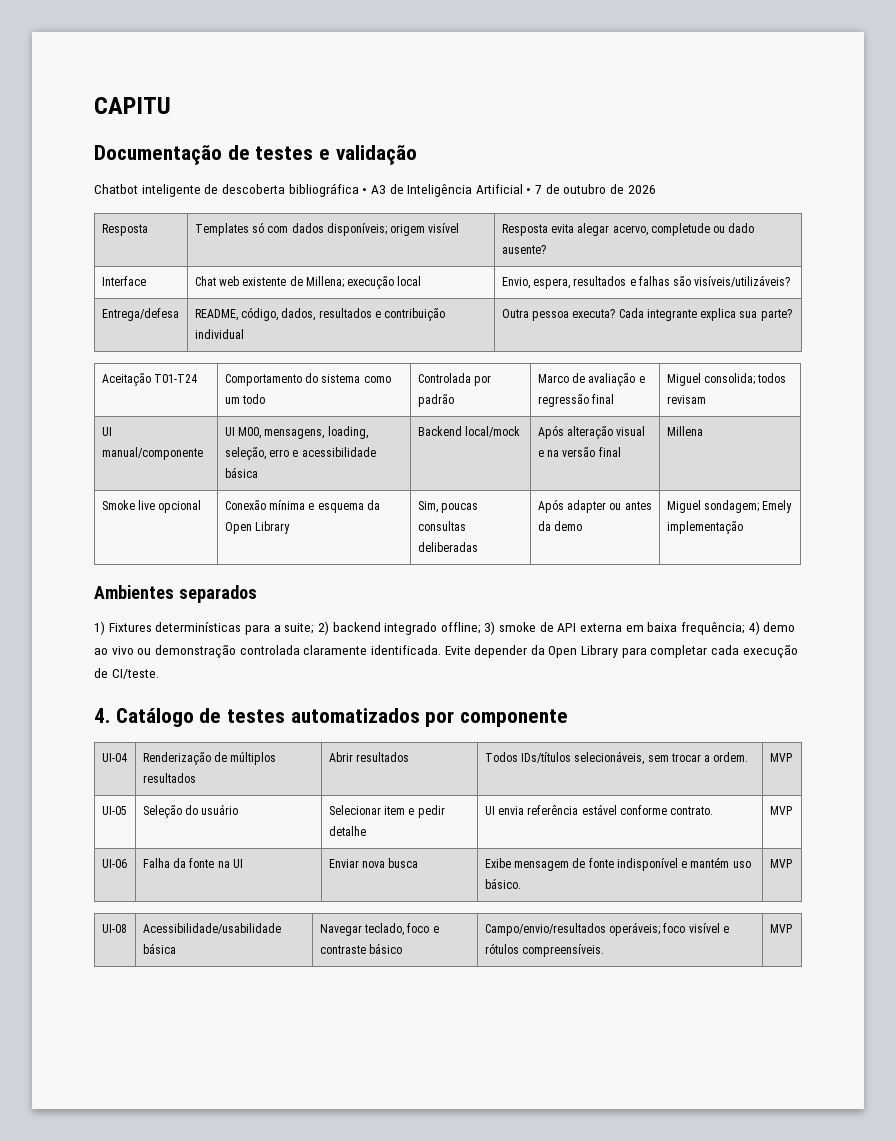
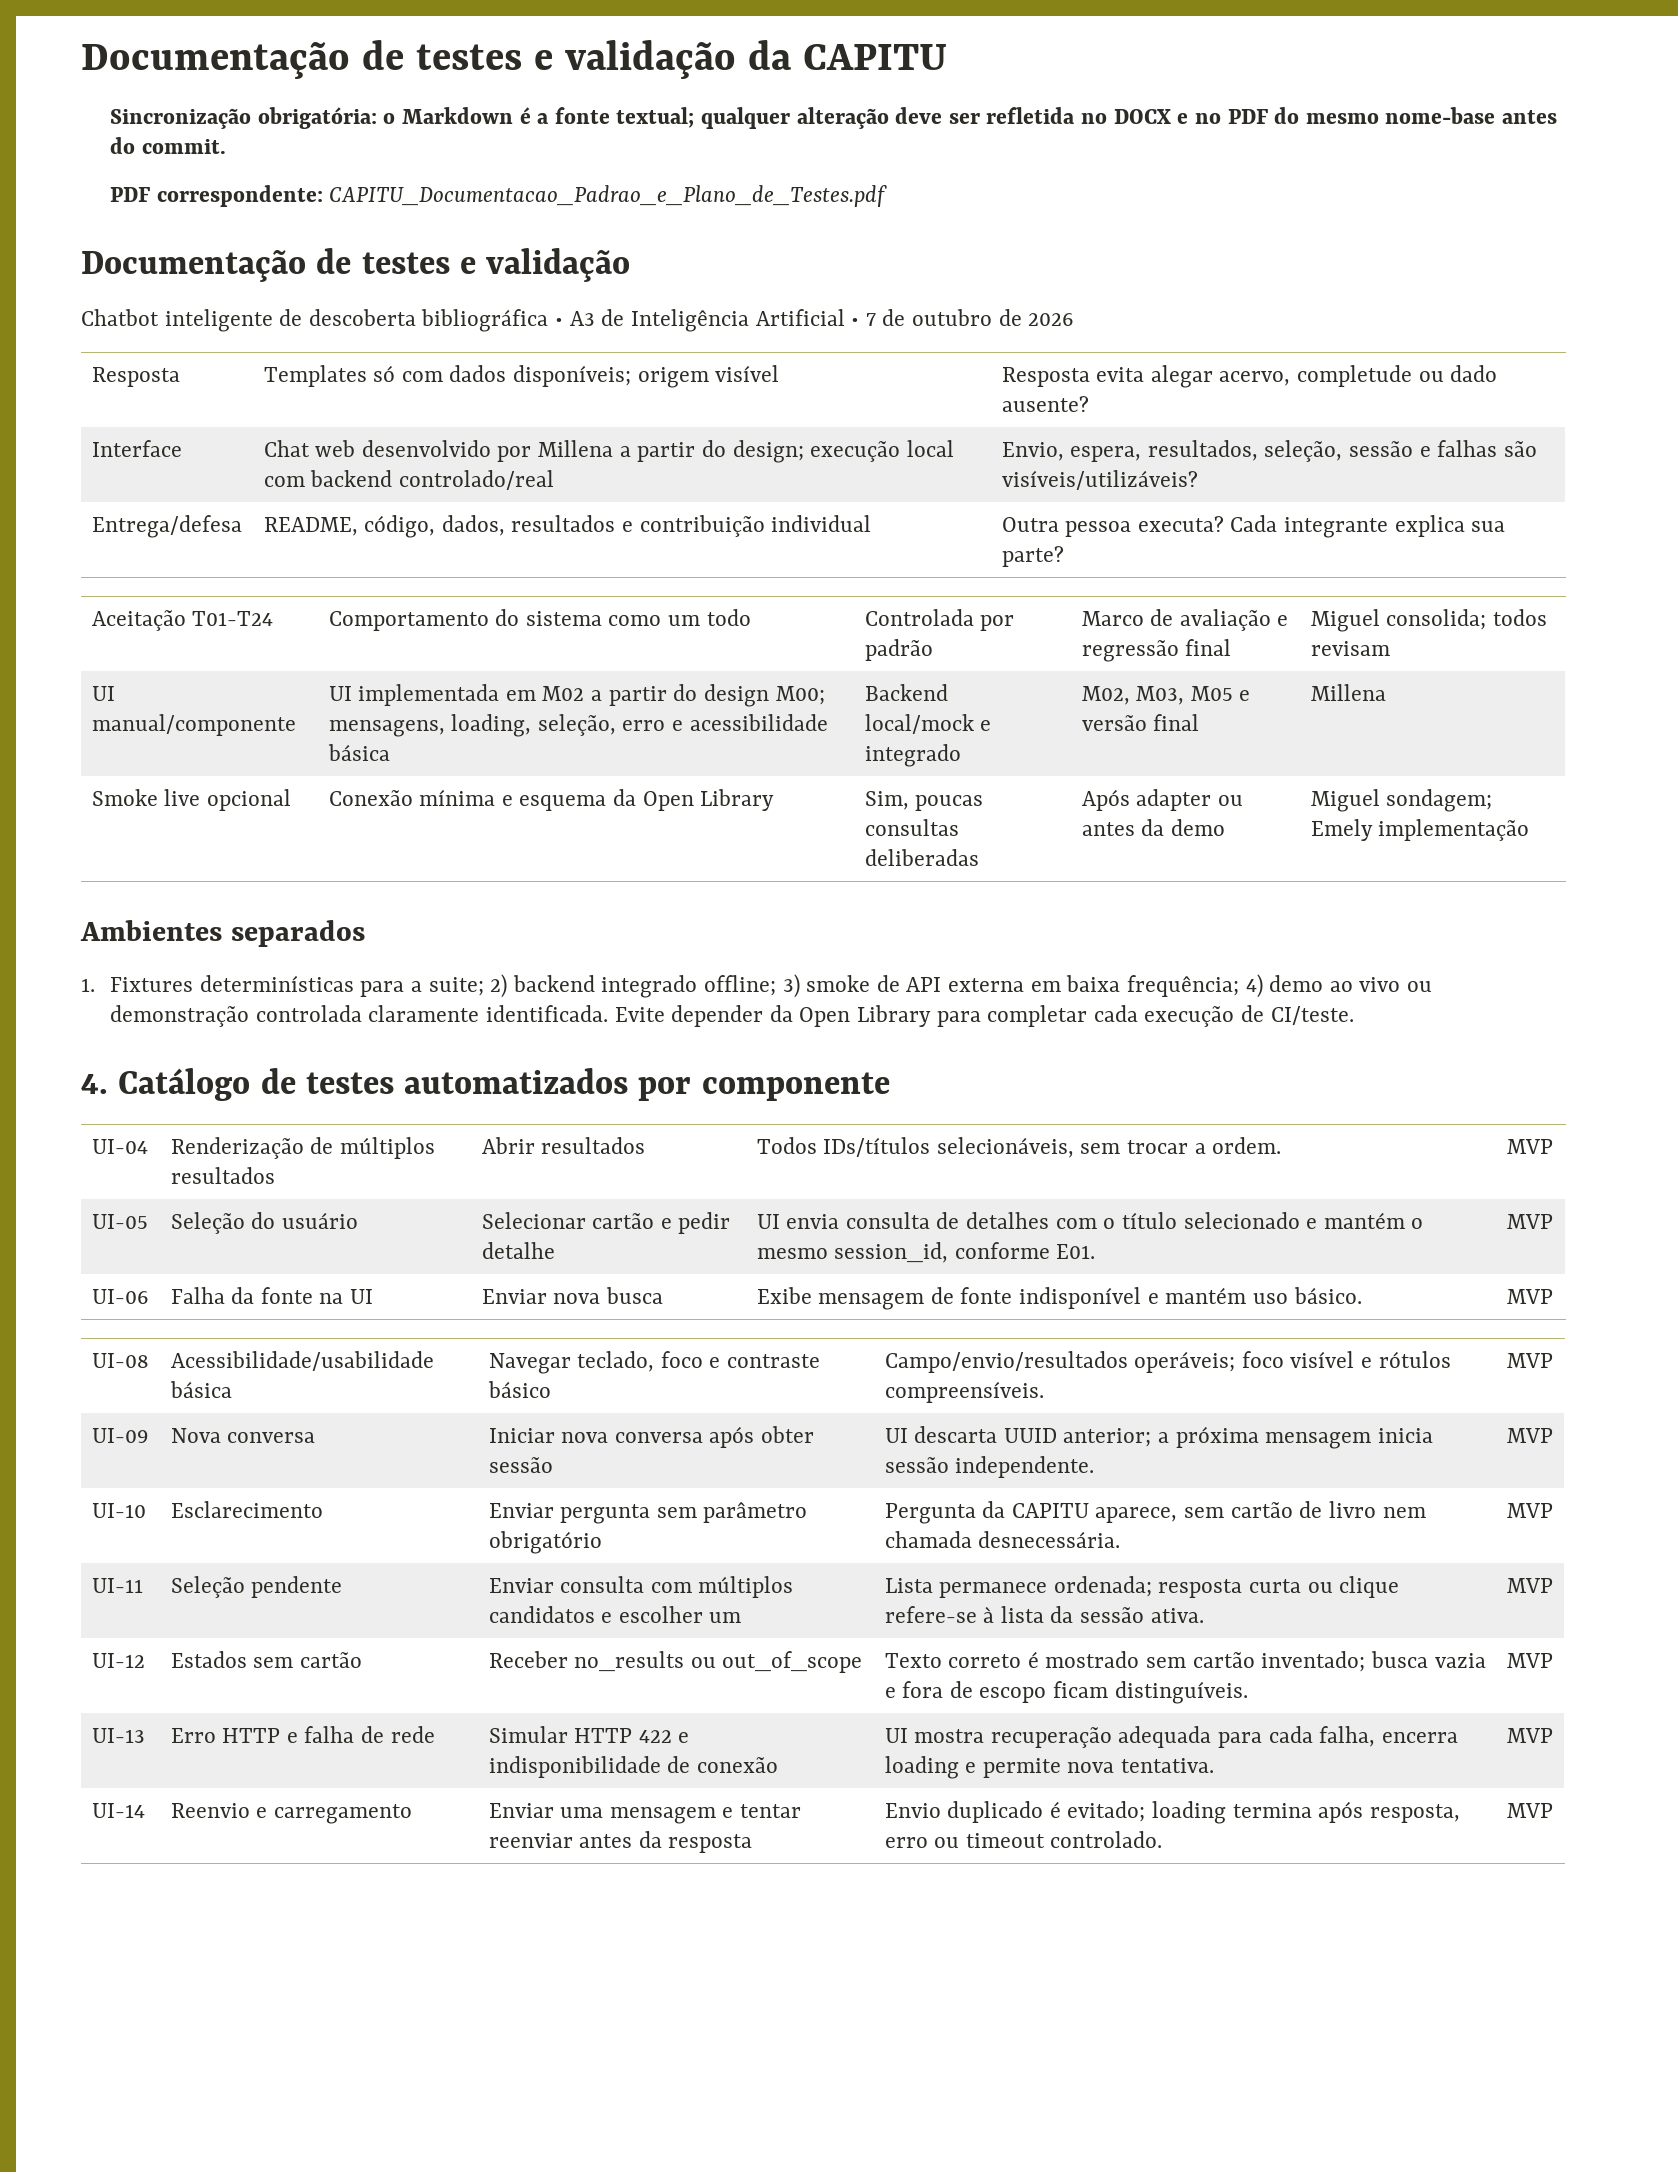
[94,97,171,114] CAPITU -> [81,40,948,79] [110,107,1557,129] [110,137,226,154] [110,185,888,207] Documentação de testes e validação da CAPITU // Sincronização obrigatória: o Markdown é a fonte textual; qualquer alteração deve ser refletida no DOCX e no PDF do mesmo nome-base antes do commit. // PDF correspondente: CAPITU_Documentacao_Padrao_e_Plano_de_Testes.pdf
[242,276,344,288] existente de Millena; -> [361,440,804,463] desenvolvido por Millena a partir do design;
(422, 281) none -> [263,470,554,490] com backend controlado/real
[573,276,627,286] resultados -> [1147,440,1414,462] resultados, seleção, sessão
[238,427,262,439] M00, -> [358,684,825,707] implementada em M02 a partir do design M00;
[537,425,646,439] [537,450,560,457] | Após alteração visual e na -> [980,720,992,731] [864,744,961,767] [1081,686,1251,705] e integrado | M02, M03, M05 e
[94,621,105,635] 1) -> [81,978,95,992] 1.
[384,806,406,815] item -> [592,1213,655,1229] cartão
[527,804,714,815] referência estável conforme contrato. -> [845,1212,1424,1229] [756,1242,1096,1263] consulta de detalhes com o título selecionado e mantém o mesmo session_id, conforme E01.
(792, 928) none -> [91,1428,149,1443] [170,1428,316,1443] [488,1426,815,1448] [488,1457,553,1473] [884,1426,1433,1449] [884,1456,1095,1478] [1506,1428,1553,1443] [91,1503,146,1518] [170,1501,323,1518] [488,1502,808,1524] [488,1531,602,1554] [884,1501,1426,1524] [884,1531,1121,1548] [1506,1503,1553,1518] [91,1578,143,1593] [170,1576,343,1598] [488,1576,794,1598] [488,1606,742,1623] [884,1576,1400,1598] [884,1606,1204,1623] [1506,1578,1553,1593] [91,1653,145,1668] [170,1651,362,1668] [488,1651,863,1673] [884,1651,1486,1672] [884,1681,1248,1704] [1506,1653,1553,1668] [91,1728,145,1743] [170,1726,435,1743] [488,1726,690,1743] [488,1756,778,1778] [884,1726,1458,1748] [884,1756,1215,1779] [1506,1728,1553,1743] [91,1803,145,1818] [170,1803,412,1824] [488,1803,802,1824] [488,1831,753,1853] [884,1801,1460,1824] [884,1831,1163,1848] [1506,1803,1553,1818] // UI-09 | Nova conversa | Iniciar nova conversa após obter sessão | UI descarta UUID anterior; a próxima mensagem inicia sessão independente. | MVP // UI-10 | Esclarecimento | Enviar pergunta sem parâmetro obrigatório | Pergunta da CAPITU aparece, sem cartão de livro nem chamada desnecessária. | MVP // UI-11 | Seleção pendente | Enviar consulta com múltiplos candidatos e escolher um | Lista permanece ordenada; resposta curta ou clique refere-se à lista da sessão ativa. | MVP // UI-12 | Estados sem cartão | Receber no_results ou out_of_scope | Texto correto é mostrado sem cartão inventado; busca vazia e fora de escopo ficam distinguíveis. | MVP // UI-13 | Erro HTTP e falha de rede | Simular HTTP 422 e indisponibilidade de conexão | UI mostra recuperação adequada para cada falha, encerra loading e permite nova tentativa. | MVP // UI-14 | Reenvio e carregamento | Enviar uma mensagem e tentar reenviar antes da resposta | Envio duplicado é evitado; loading termina após resposta, erro ou timeout controlado. | MVP

